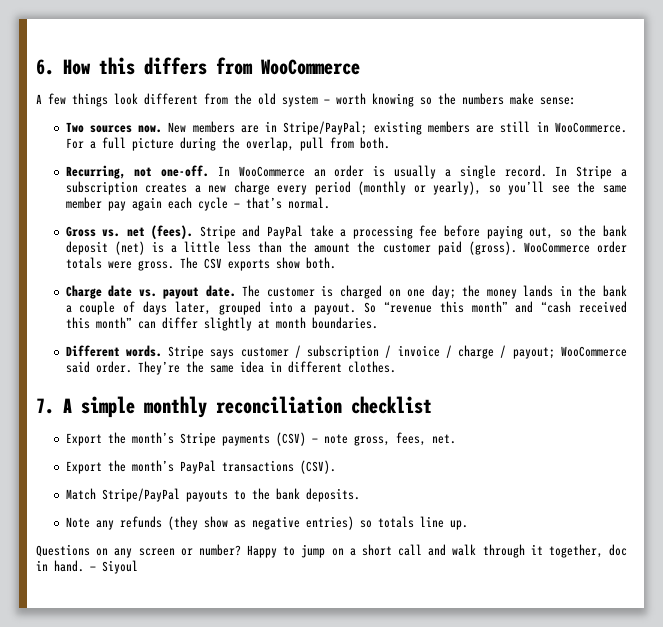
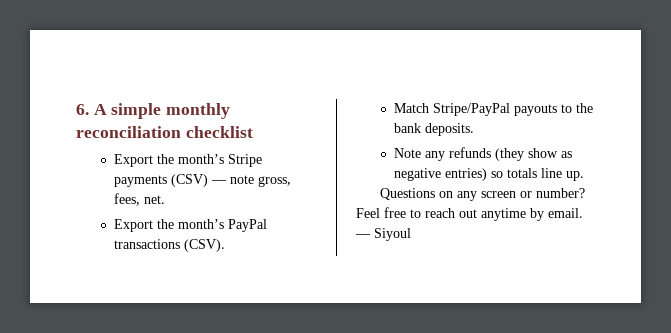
[63,57,360,75] [36,93,576,107] [65,121,628,135] [65,137,390,151] [65,165,627,179] [65,181,627,195] [65,197,330,211] [65,225,627,239] [65,241,627,255] [65,257,336,271] [65,285,628,299] [65,301,628,315] [65,317,378,331] [65,345,628,359] [65,361,396,375] [36,398,54,414] How this differs from WooCommerce // A few things look different from the old system — worth knowing so the numbers make sense: // Two sources now. New members are in Stripe/PayPal; existing members are still in WooCommerce. For a full picture during the overlap, pull from both. // Recurring, not one-off. In WooCommerce an order is usually a single record. In Stripe a subscription creates a new charge every period (monthly or yearly), so you’ll see the same member pay again each cycle — that’s normal. // Gross vs. net (fees). Stripe and PayPal take a processing fee before paying out, so the bank deposit (net) is a little less than the amount the customer paid (gross). WooCommerce order totals were gross. The CSV exports show both. // Charge date vs. payout date. The customer is charged on one day; the money lands in the bank a couple of days later, grouped into a payout. So “revenue this month” and “cash received this month” can differ slightly at month boundaries. // Different words. Stripe says customer / subscription / invoice / charge / payout; WooCommerce said order. They’re the same idea in different clothes. // 7. -> (89, 109) none
[246,544,628,558] [36,560,84,572] Happy to jump on a short call and walk through it together, doc in hand. -> [356,207,583,221] Feel free to reach out anytime by email.

